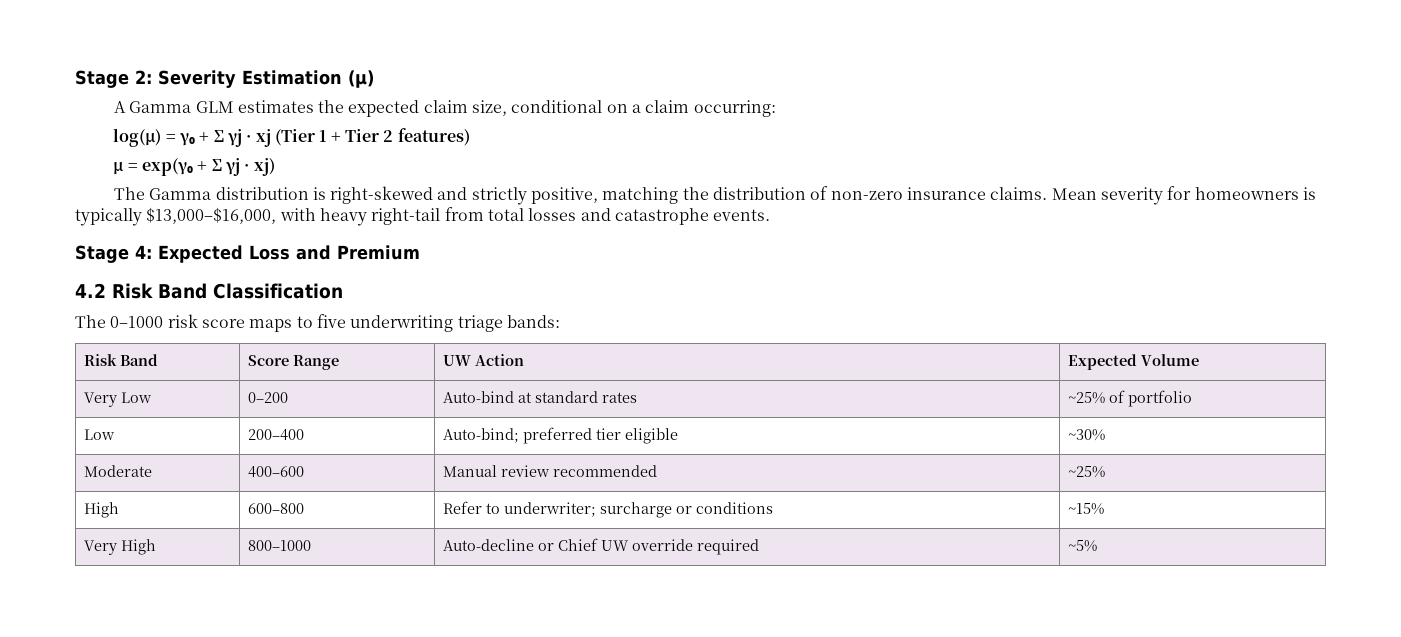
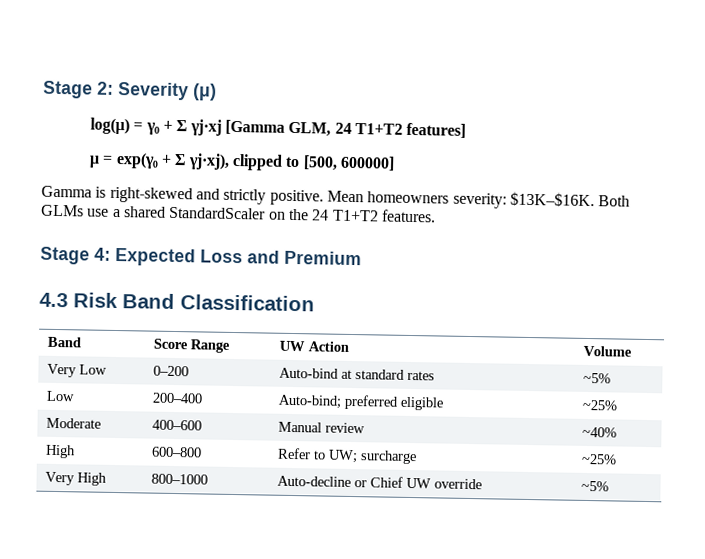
[242,70,342,85] Estimation -> (189, 91) none
[113,100,776,117] // A Gamma GLM estimates the expected claim size, conditional on a claim occurring: -> (217, 92) none
[227,128,470,147] γj · xj (Tier 1 + Tier 2 features) -> [189,119,467,138] γj·xj [Gamma GLM, 24 T1+T2 features]
[225,158,275,176] [113,186,1316,205] [75,207,771,226] γj · xj) // The Gamma distribution is right-skewed and strictly positive, matching the distribution of non-zero insurance claims. Mean severity for homeowners is typically $13,000–$16,000, with heavy right-tail from total losses and catastrophe events. -> [187,153,395,171] [41,185,631,209] [41,204,436,223] γj·xj), clipped to [500, 600000] // Gamma is right-skewed and strictly positive. Mean homeowners severity: $13K–$16K. Both GLMs use a shared StandardScaler on the 24 T1+T2 features.
[75,283,106,298] 4.2 -> [39,292,68,308] 4.3
[75,314,560,332] [83,354,117,366] // The 0–1000 risk score maps to five underwriting triage bands: // Risk -> (315, 303) //
[1067,354,1137,370] Expected -> (349, 346) none
[1067,390,1192,407] ~25% of portfolio -> [582,372,611,384] ~5%
[595,428,621,440] tier -> (399, 402) none
[1067,429,1105,441] ~30% -> [581,399,617,411] ~25%
[552,465,657,477] [1067,466,1105,478] recommended | ~25% -> [581,426,617,438] | ~40%
[503,502,596,517] underwriter; -> [327,449,358,464] UW;
[675,502,773,514] [1067,503,1104,515] or conditions | ~15% -> [580,453,617,465] | ~25%
[696,539,759,555] required -> (482, 484) none

